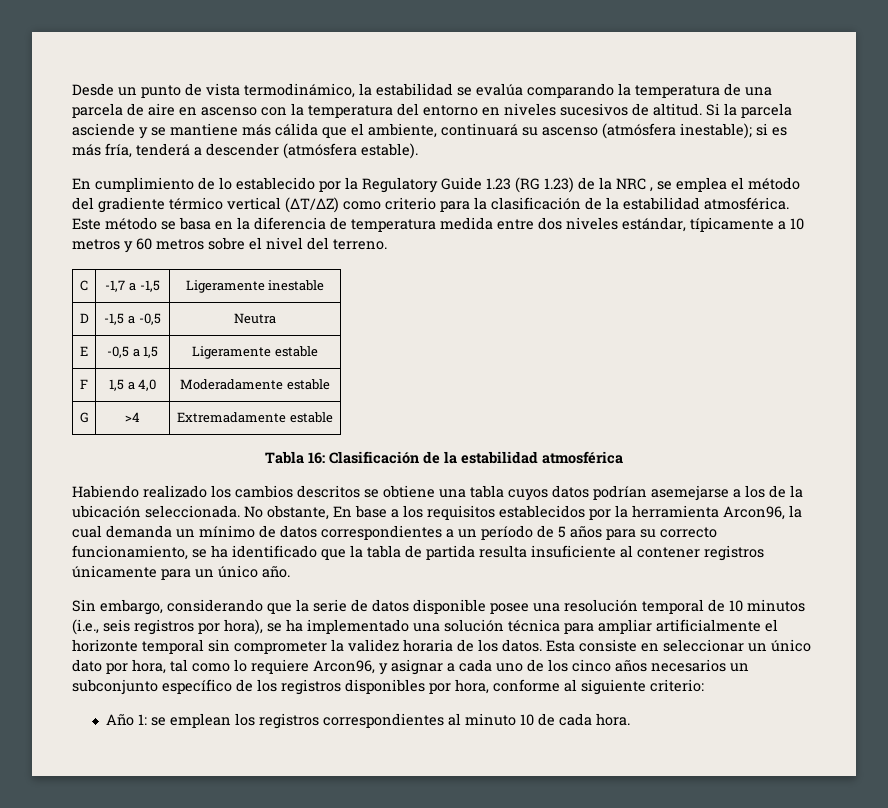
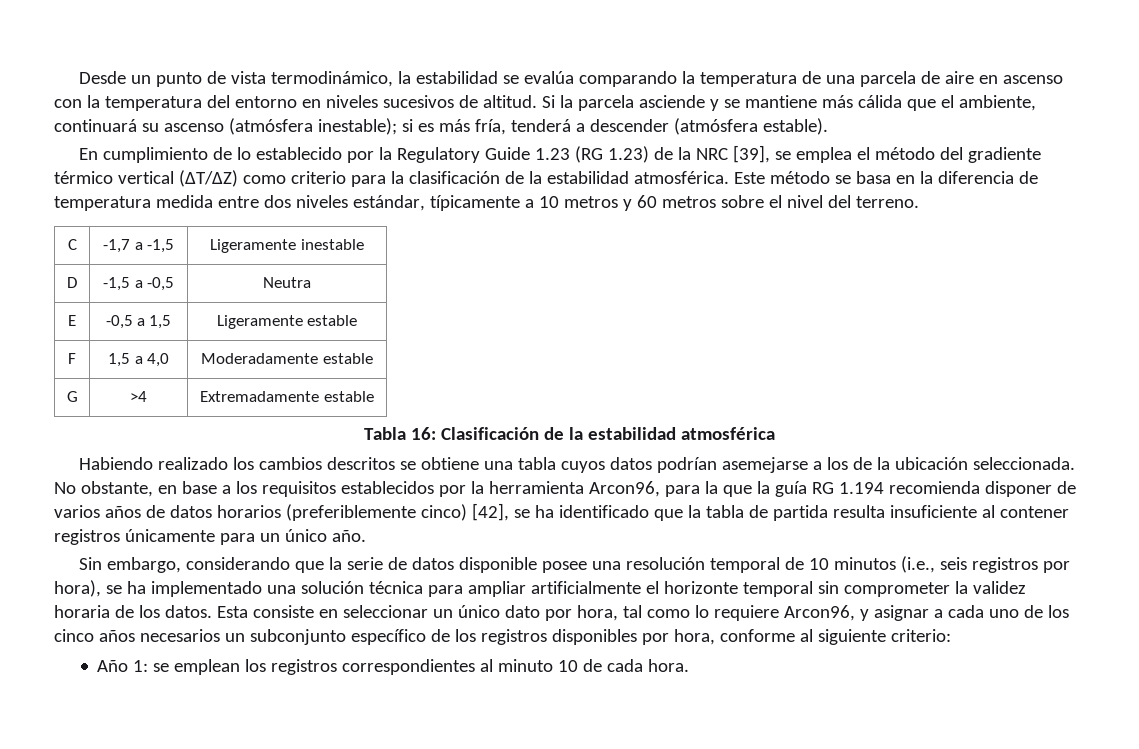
[650,187,653,192] , -> [733,145,771,163] [39],
[333,506,352,517] En -> [157,485,177,494] en
[789,505,802,518] [72,525,717,540] [72,545,188,560] la cual demanda un mínimo de datos correspondientes a un período de 5 años para su correcto funcionamiento, -> [664,481,1076,497] [54,503,509,521] para la que la guía RG 1.194 recomienda disponer de varios años de datos horarios (preferiblemente cinco) [42],

